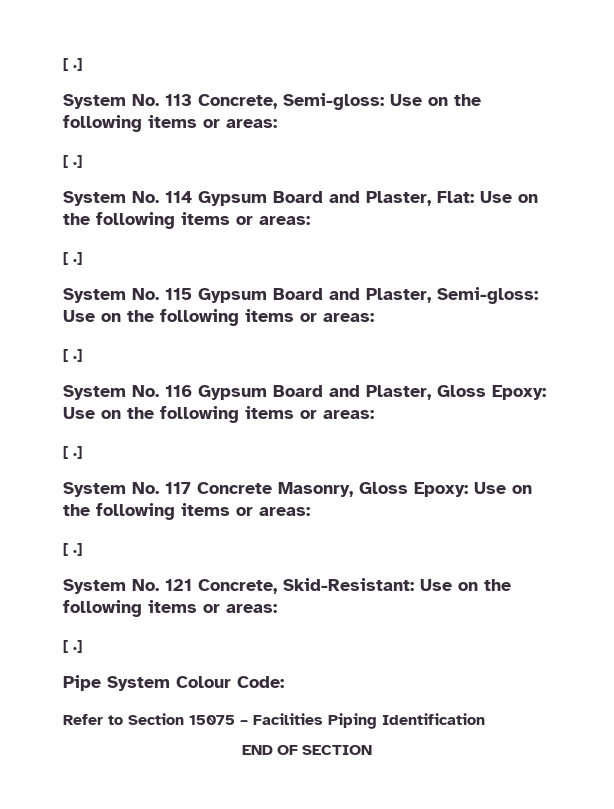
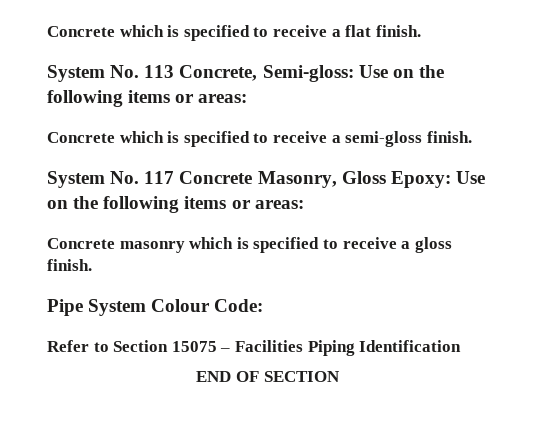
[63,58,82,71] [ .] -> [47,25,421,41] Concrete which is specified to receive a flat finish.
[63,155,82,168] [63,191,538,206] [63,212,310,229] [63,252,82,265] [63,287,538,304] [63,309,374,326] [63,349,82,362] [63,385,546,400] [63,406,374,423] [63,446,82,459] [ .] // System No. 114 Gypsum Board and Plaster, Flat: Use on the following items or areas: // [ .] // System No. 115 Gypsum Board and Plaster, Semi-gloss: Use on the following items or areas: // [ .] // System No. 116 Gypsum Board and Plaster, Gloss Epoxy: Use on the following items or areas: // [ .] -> [47,131,472,147] Concrete which is specified to receive a semi-gloss finish.
[63,543,82,556] [63,578,511,594] [63,600,277,617] [63,640,82,653] [ .] // System No. 121 Concrete, Skid-Resistant: Use on the following items or areas: // [ .] -> [47,237,452,253] [47,259,92,271] Concrete masonry which is specified to receive a gloss finish.

